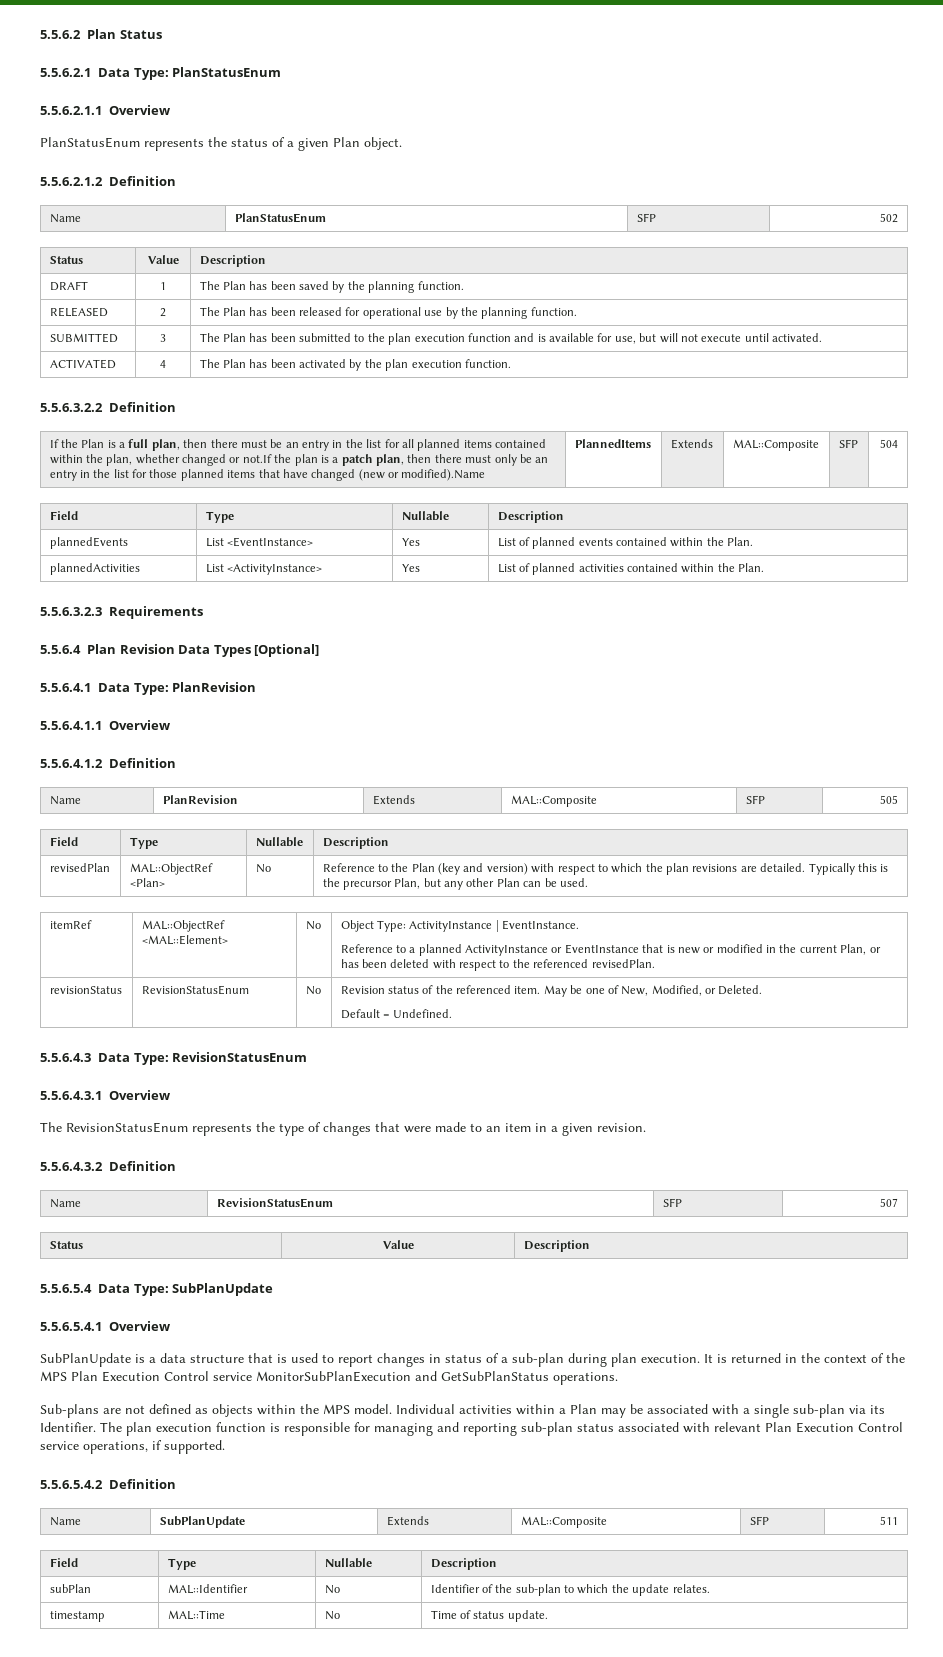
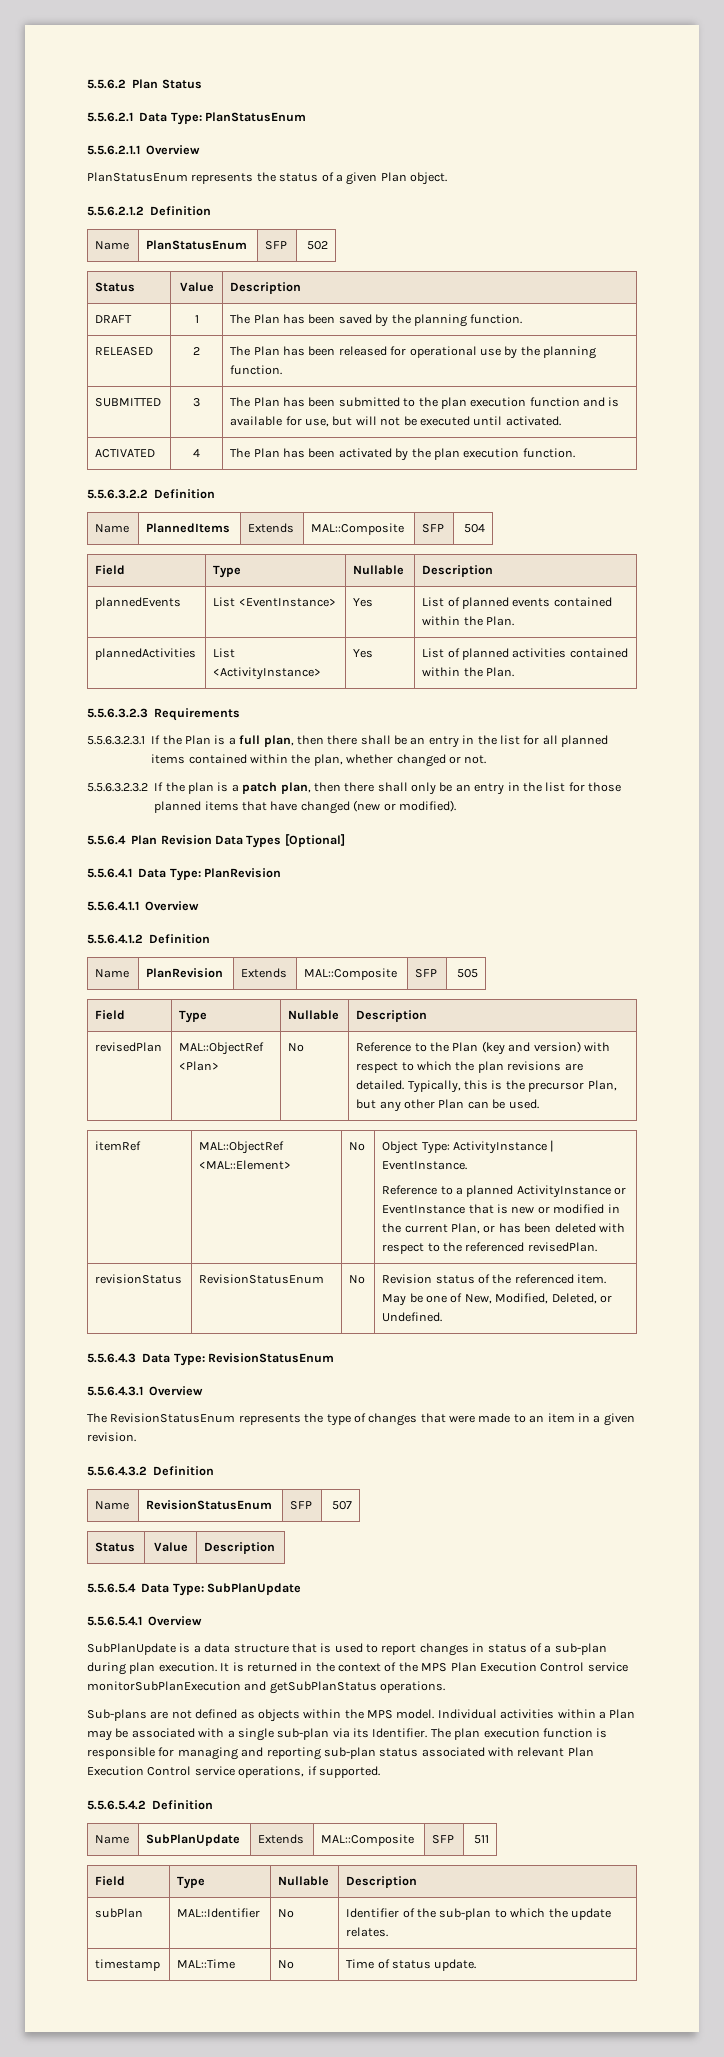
[701,334,742,342] execute -> [403,416,470,426] be executed
[49,439,547,451] [49,454,549,466] [49,469,486,481] If the Plan is a full plan, then there must be an entry in the list for all planned items contained within the plan, whether changed or not.If the plan is a patch plan, then there must only be an entry in the list for those planned items that have changed (new or modified).Name -> [95,524,130,533] Name
(203, 612) none -> [87,735,608,748] [151,754,487,767] [87,782,621,795] [154,800,456,814] // 5.5.6.3.2.3.1 If the Plan is a full plan, then there shall be an entry in the list for all planned items contained within the plan, whether changed or not. // 5.5.6.3.2.3.2 If the plan is a patch plan, then there shall only be an entry in the list for those planned items that have changed (new or modified).
[808,863,855,875] Typically -> [407,1080,461,1093] Typically,
[705,985,763,995] [340,1009,390,1019] or Deleted. // Default = -> [551,1293,612,1304] Deleted, or
[256,1371,549,1382] MonitorSubPlanExecution and GetSubPlanStatus -> [87,1681,377,1694] monitorSubPlanExecution and getSubPlanStatus

